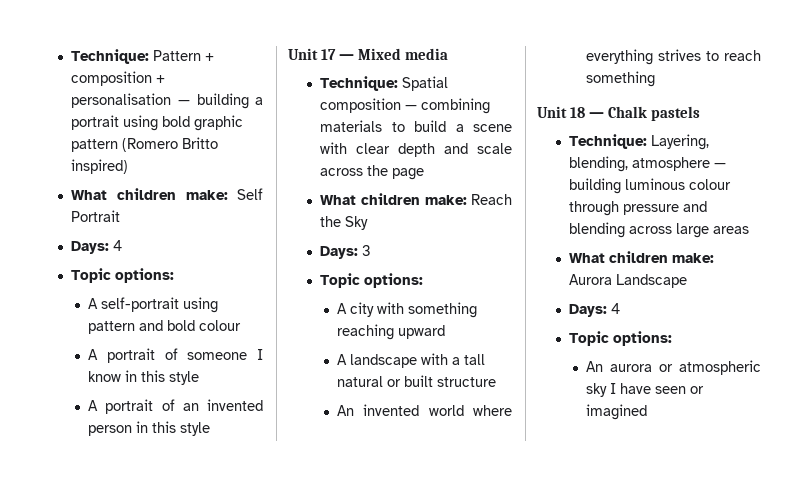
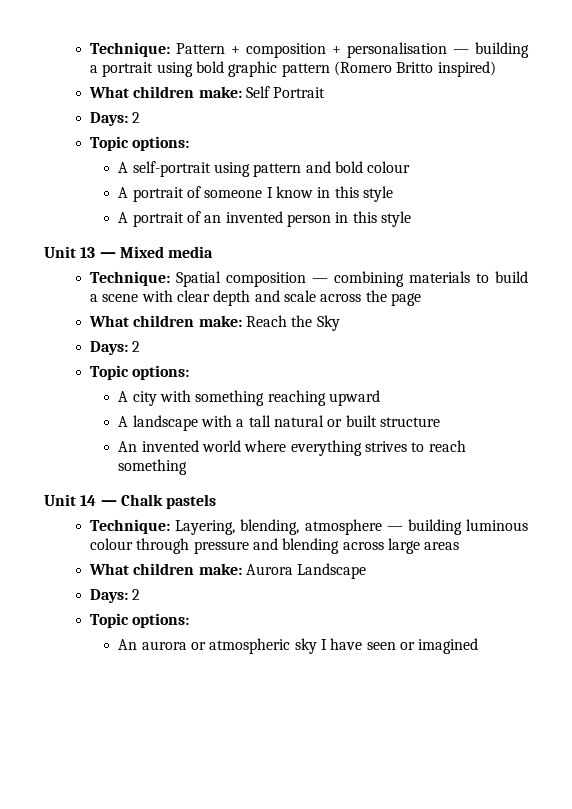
[113,240,123,251] 4 -> [132,112,141,123] 2
[320,49,336,60] 17 -> [80,247,96,258] 13
[362,245,372,256] 3 -> [132,341,141,352] 2
[569,107,585,118] 18 -> [80,495,97,506] 14
[611,303,621,314] 4 -> [132,589,141,600] 2

